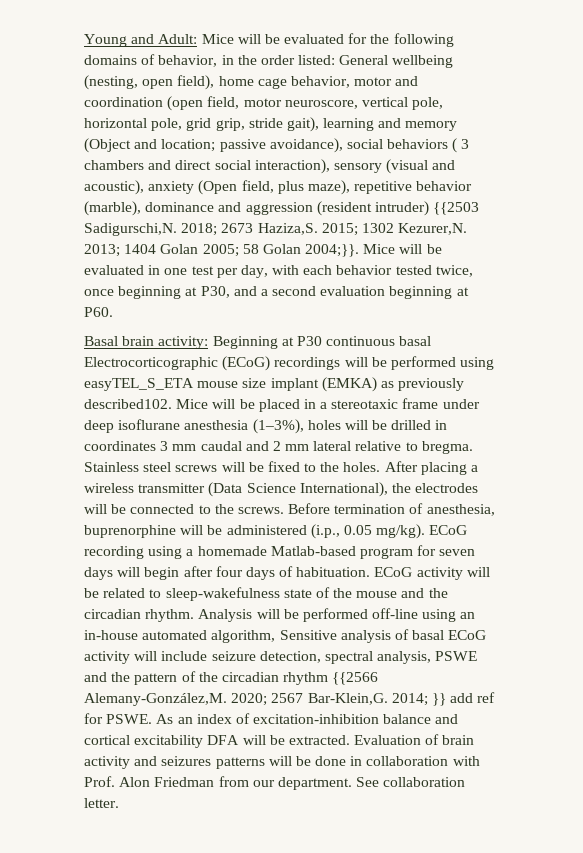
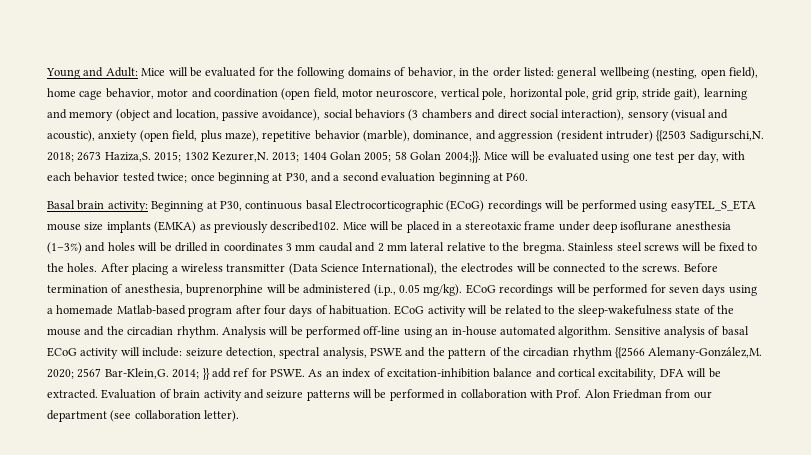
[339,55,389,65] General -> [557,67,598,79] general
[84,138,216,153] (Object and location; -> [115,109,219,121] (object and location,
[452,138,470,153] ( 3 -> [408,109,419,121] (3
[198,180,238,195] (Open -> [139,130,169,142] (open
[145,202,215,212] dominance -> [413,130,473,141] dominance,
[148,265,161,275] in -> [601,152,630,163] using
[435,265,473,277] twice, -> [157,173,188,183] twice;
[296,336,322,346] P30 -> [219,201,242,211] P30,
[270,378,319,391] implant -> [106,221,151,233] implants
[252,419,304,434] (1–3%), -> [47,242,106,254] (1–3%) and
(418, 446) none -> [502,242,520,251] the
[84,546,144,559] recording -> [499,284,726,296] recordings will be performed for seven days
[417,545,476,556] [84,567,180,580] for seven days will begin -> (233, 312) none
(162, 593) none -> [557,305,575,314] the
[211,630,276,643] algorithm, -> [558,326,612,338] algorithm.
[161,651,208,661] include -> [142,347,183,357] include:
[134,735,204,748] excitability -> [598,368,657,380] excitability,
[161,756,212,766] seizures -> [266,390,304,399] seizure
[315,756,347,766] done -> [389,389,445,401] performed
[277,777,466,790] [84,798,119,808] department. See collaboration letter. -> [47,410,240,422] department (see collaboration letter).

